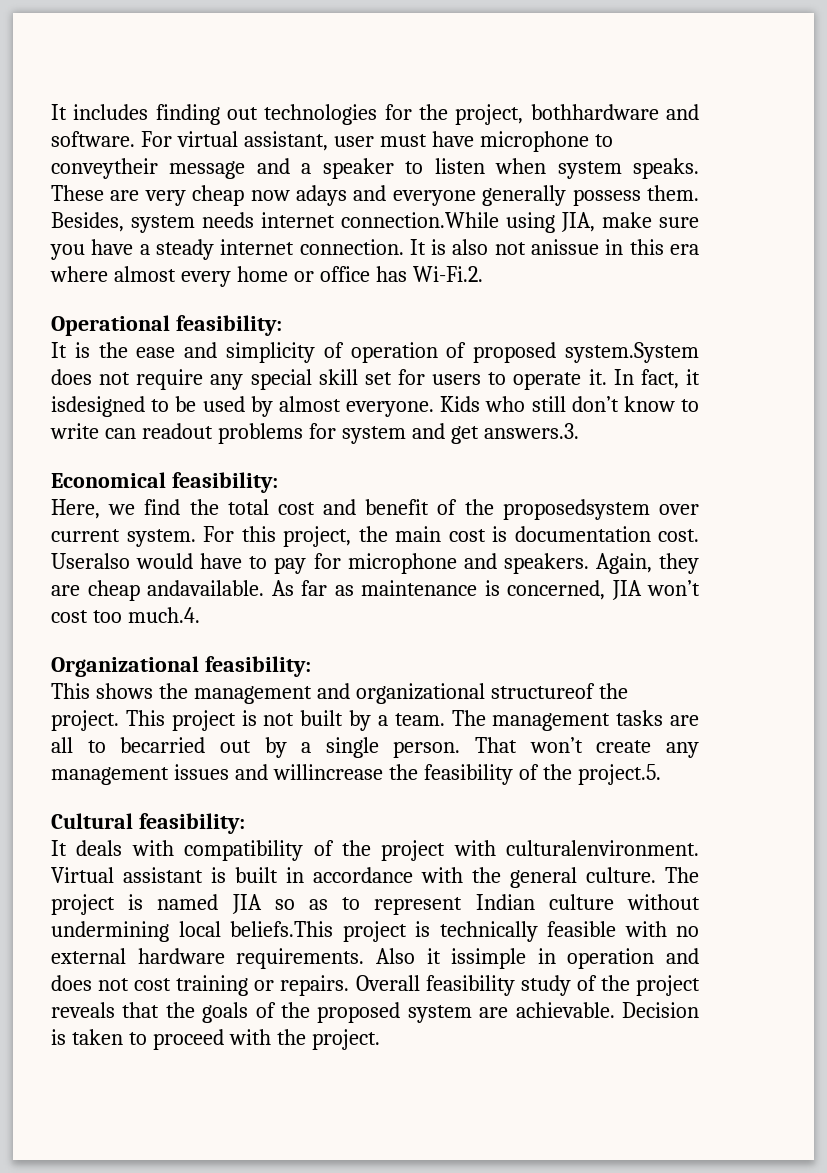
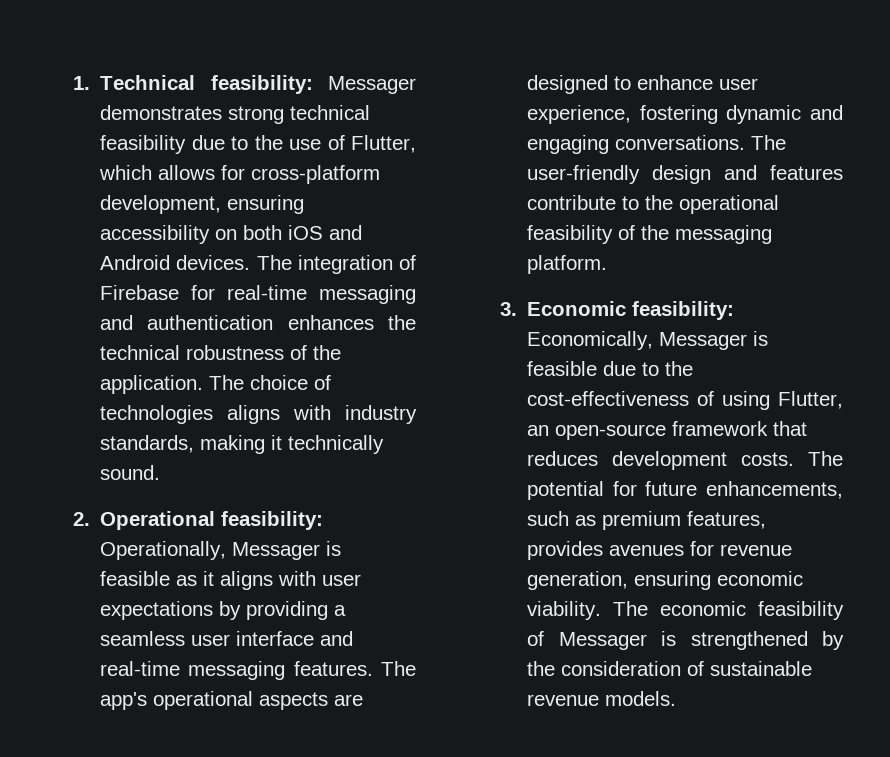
[51,104,699,125] [51,131,613,152] [51,158,700,179] [51,185,699,206] [51,212,699,233] [50,239,699,260] [50,266,483,287] [51,315,282,336] [51,342,699,363] [51,369,700,390] [51,396,699,417] [50,423,579,444] [51,472,278,493] [51,499,699,520] [51,526,699,547] [51,553,700,574] [51,580,700,601] [51,607,200,623] [51,656,311,677] [51,683,628,704] [51,710,699,731] [51,737,699,758] [51,764,661,785] [51,813,245,834] [51,840,699,861] [51,867,699,888] [51,894,700,915] [51,921,699,942] [51,948,699,969] [51,975,701,996] [51,1002,699,1023] [51,1029,380,1050] It includes finding out technologies for the project, bothhardware and software. For virtual assistant, user must have microphone to conveytheir message and a speaker to listen when system speaks. These are very cheap now adays and everyone generally possess them. Besides, system needs internet connection.While using JIA, make sure you have a steady internet connection. It is also not anissue in this era where almost every home or office has Wi-Fi.2. // Operational feasibility: // It is the ease and simplicity of operation of proposed system.System does not require any special skill set for users to operate it. In fact, it isdesigned to be used by almost everyone. Kids who still don’t know to write can readout problems for system and get answers.3. // Economical feasibility: // Here, we find the total cost and benefit of the proposedsystem over current system. For this project, the main cost is documentation cost. Useralso would have to pay for microphone and speakers. Again, they are cheap andavailable. As far as maintenance is concerned, JIA won’t cost too much.4. // Organizational feasibility: // This shows the management and organizational structureof the project. This project is not built by a team. The management tasks are all to becarried out by a single person. That won’t create any management issues and willincrease the feasibility of the project.5. // Cultural feasibility: // It deals with compatibility of the project with culturalenvironment. Virtual assistant is built in accordance with the general culture. The project is named JIA so as to represent Indian culture without undermining local beliefs.This project is technically feasible with no external hardware requirements. Also it issimple in operation and does not cost training or repairs. Overall feasibility study of the project reveals that the goals of the proposed system are achievable. Decision is taken to proceed with the project. -> [72,75,416,94] [100,105,371,124] [100,135,416,154] [99,165,381,184] [100,195,305,214] [100,225,363,244] [100,255,417,274] [100,285,416,304] [100,315,416,330] [100,345,342,360] [100,375,332,394] [100,405,417,424] [100,435,385,454] [100,465,161,480] [72,511,324,530] [100,541,342,560] [100,571,362,590] [100,601,347,620] [100,631,354,646] [100,661,416,680] [100,691,364,710] [527,75,759,94] [527,105,843,124] [527,135,787,154] [527,165,843,184] [527,195,780,214] [527,225,773,244] [527,255,608,274] [499,301,735,320] [527,331,769,350] [527,361,694,376] [527,391,843,410] [527,421,808,440] [527,451,843,470] [527,481,843,500] [527,511,767,530] [527,541,793,560] [527,571,804,590] [527,601,844,620] [527,631,844,650] [527,661,813,676] [527,691,677,706] 1. Technical feasibility: Messager demonstrates strong technical feasibility due to the use of Flutter, which allows for cross-platform development, ensuring accessibility on both iOS and Android devices. The integration of Firebase for real-time messaging and authentication enhances the technical robustness of the application. The choice of technologies aligns with industry standards, making it technically sound. // 2. Operational feasibility: Operationally, Messager is feasible as it aligns with user expectations by providing a seamless user interface and real-time messaging features. The app's operational aspects are designed to enhance user experience, fostering dynamic and engaging conversations. The user-friendly design and features contribute to the operational feasibility of the messaging platform. // 3. Economic feasibility: Economically, Messager is feasible due to the cost-effectiveness of using Flutter, an open-source framework that reduces development costs. The potential for future enhancements, such as premium features, provides avenues for revenue generation, ensuring economic viability. The economic feasibility of Messager is strengthened by the consideration of sustainable revenue models.

